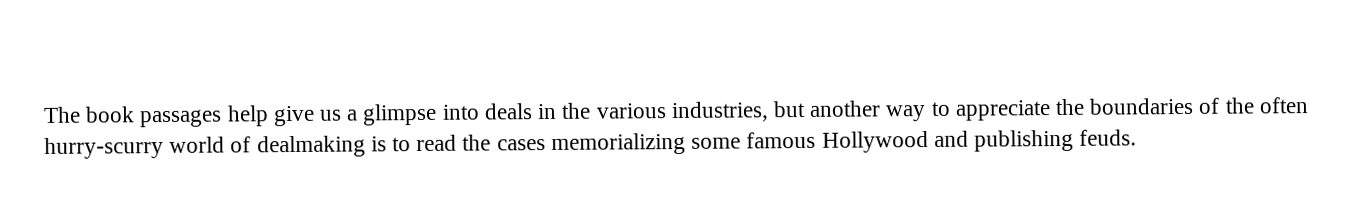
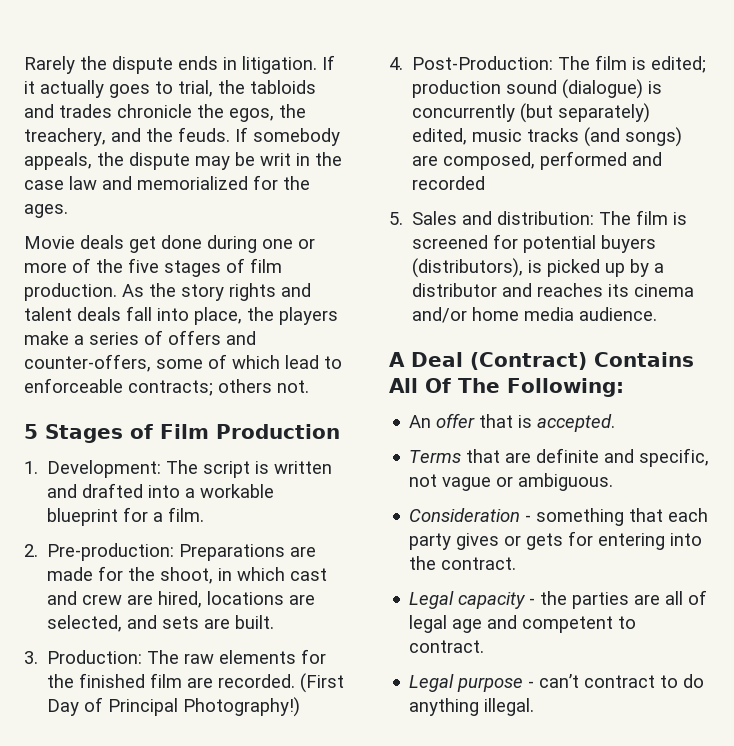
[43,97,1309,128] [44,129,1138,159] The book passages help give us a glimpse into deals in the various industries, but another way to appreciate the boundaries of the often hurry-scurry world of dealmaking is to read the cases memorializing some famous Hollywood and publishing feuds. -> [24,55,335,74] [24,80,316,98] [24,104,306,122] [24,127,340,146] [24,152,342,170] [24,175,310,190] [24,204,68,218] [24,235,315,253] [24,258,282,277] [24,283,311,301] [24,306,338,325] [24,330,256,345] [24,354,342,372] [24,378,309,396] [24,424,340,443] [24,460,333,478] [47,483,275,498] [47,507,205,526] [24,543,317,561] [47,566,328,584] [47,591,316,608] [47,615,275,632] [24,649,327,664] [47,673,345,693] [47,697,301,717] [389,55,707,73] [412,79,663,99] [412,103,651,123] [412,127,683,147] [412,151,663,170] [412,176,486,190] [389,210,688,225] [412,234,657,253] [412,258,665,278] [412,283,695,297] [412,307,658,323] [389,352,694,370] [389,378,624,397] [409,413,616,432] [409,448,710,467] [409,473,614,491] [409,508,709,526] [409,531,703,550] [409,556,517,570] [409,590,708,609] [409,615,637,633] [409,640,485,653] [409,674,705,692] [409,698,535,716] Rarely the dispute ends in litigation. If it actually goes to trial, the tabloids and trades chronicle the egos, the treachery, and the feuds. If somebody appeals, the dispute may be writ in the case law and memorialized for the ages. // Movie deals get done during one or more of the five stages of film production. As the story rights and talent deals fall into place, the players make a series of offers and counter-offers, some of which lead to enforceable contracts; others not. // 5 Stages of Film Production // 1. Development: The script is written and drafted into a workable blueprint for a film. // 2. Pre-production: Preparations are made for the shoot, in which cast and crew are hired, locations are selected, and sets are built. // 3. Production: The raw elements for the finished film are recorded. (First Day of Principal Photography!) // 4. Post-Production: The film is edited; production sound (dialogue) is concurrently (but separately) edited, music tracks (and songs) are composed, performed and recorded // 5. Sales and distribution: The film is screened for potential buyers (distributors), is picked up by a distributor and reaches its cinema and/or home media audience. // A Deal (Contract) Contains All Of The Following: // An offer that is accepted. // Terms that are definite and specific, not vague or ambiguous. // Consideration - something that each party gives or gets for entering into the contract. // Legal capacity - the parties are all of legal age and competent to contract. // Legal purpose - can’t contract to do anything illegal.

